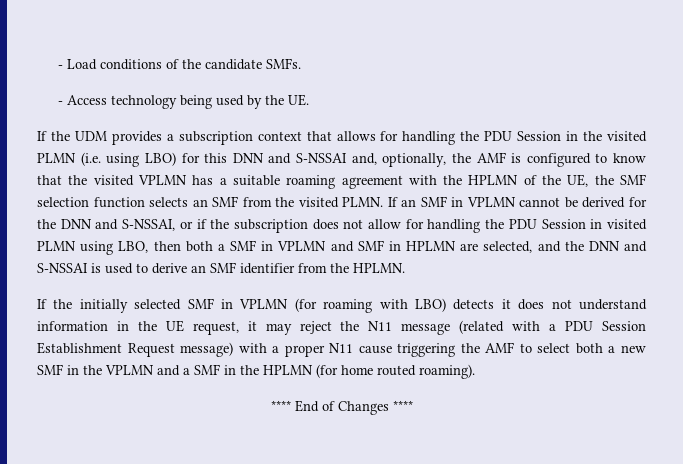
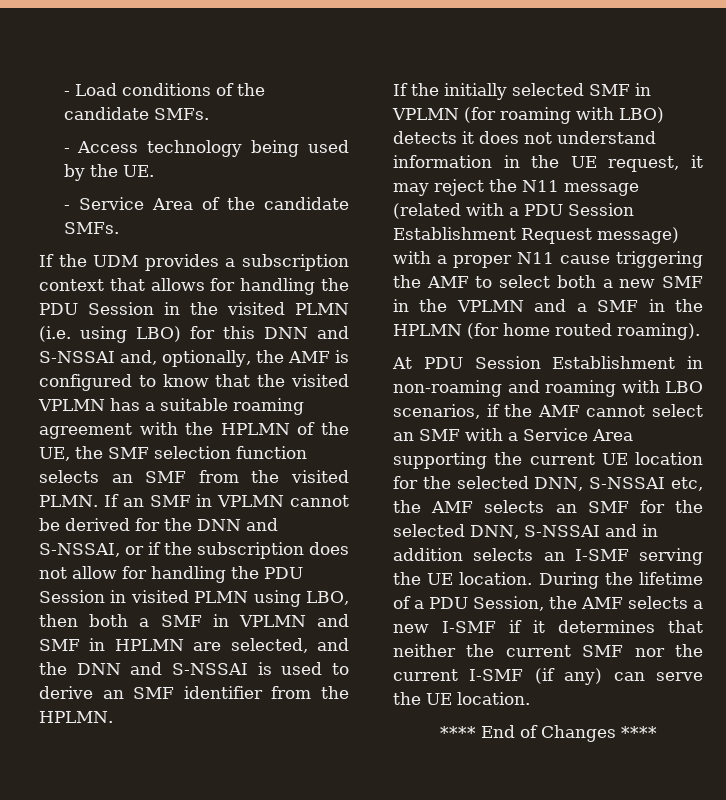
(309, 100) none -> [63,197,349,210] [63,222,119,234] // - Service Area of the candidate SMFs.
(475, 371) none -> [392,356,703,369] [393,380,703,397] [393,404,703,419] [393,428,633,441] [393,452,703,469] [393,476,703,491] [393,500,703,513] [393,524,658,539] [393,548,703,565] [393,572,703,589] [393,596,703,611] [393,620,703,633] [393,644,703,657] [393,668,703,685] [393,692,530,705] // At PDU Session Establishment in non-roaming and roaming with LBO scenarios, if the AMF cannot select an SMF with a Service Area supporting the current UE location for the selected DNN, S-NSSAI etc, the AMF selects an SMF for the selected DNN, S-NSSAI and in addition selects an I-SMF serving the UE location. During the lifetime of a PDU Session, the AMF selects a new I-SMF if it determines that neither the current SMF nor the current I-SMF (if any) can serve the UE location.

